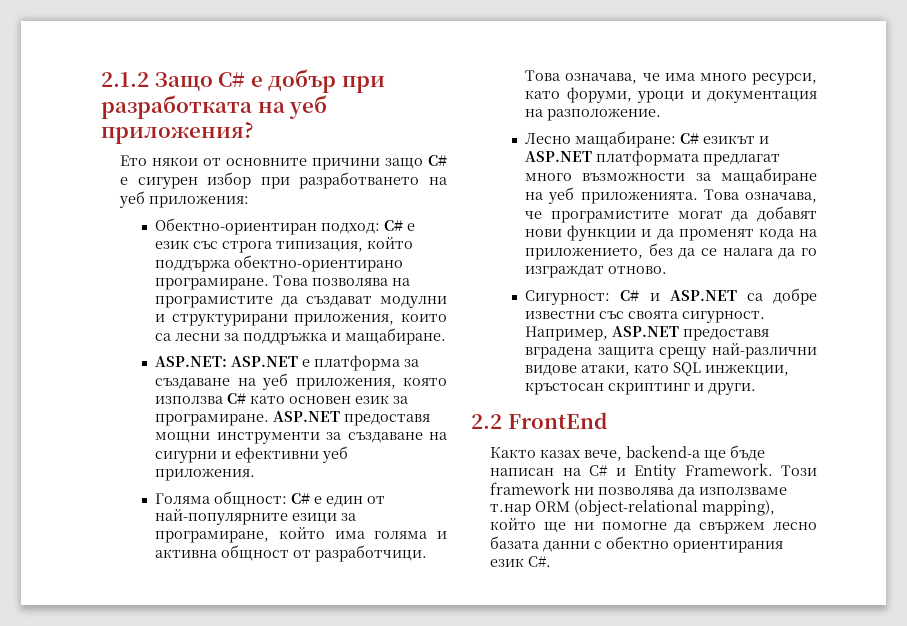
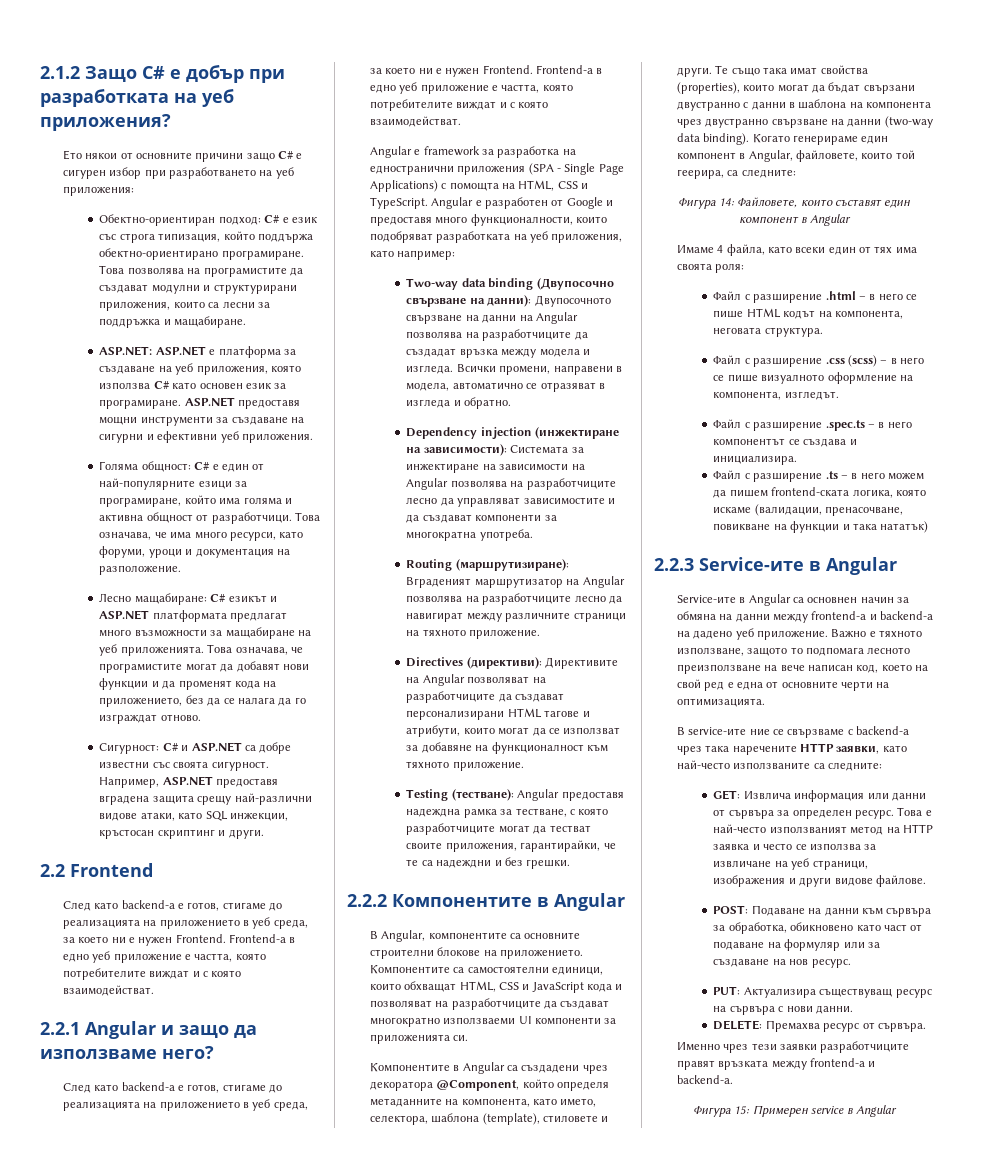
[507,412,607,429] [490,445,766,461] [490,463,817,480] [490,482,788,498] [490,500,776,516] [490,518,817,534] [490,536,784,553] [490,556,552,567] FrontEnd // Както казах вече, backend-a ще бъде написан на C# и Entity Framework. Този framework ни позволява да използваме т.нар ORM (object-relational mapping), който ще ни помогне да свържем лесно базата данни с обектно ориентирания език C#. -> [70,863,153,877] [62,900,283,911] [62,917,308,929] [62,934,296,946] [62,951,266,963] [62,968,242,980] [62,985,154,996] [40,1021,257,1039] [40,1046,214,1059] [62,1082,283,1093] [62,1099,308,1111] [369,65,603,77] [369,82,573,94] [369,99,549,111] [369,116,461,127] [369,146,576,158] [369,163,624,175] [369,180,589,192] [369,197,614,209] [369,214,607,226] [369,231,623,243] [369,250,456,260] [406,278,614,290] [406,295,611,307] [406,312,578,324] [406,329,588,341] [406,348,590,358] [406,364,622,375] [406,382,605,392] [406,397,512,409] [406,427,620,439] [406,444,584,456] [406,463,585,473] [406,478,616,490] [406,497,615,507] [406,514,557,523] [406,529,533,541] [406,559,569,571] [406,576,625,588] [406,593,622,605] [406,612,626,622] [406,629,541,639] [406,657,619,669] [406,674,546,686] [406,691,565,703] [406,708,590,720] [406,725,621,737] [406,742,608,754] [406,761,524,771] [406,789,624,801] [406,808,609,818] [406,823,591,835] [406,840,616,852] [406,857,571,869] [347,893,625,911] [369,930,581,942] [369,947,583,959] [369,965,603,975] [369,981,623,993] [369,998,610,1010] [369,1016,617,1027] [369,1034,469,1044] [369,1062,608,1074] [369,1079,609,1091] [369,1098,597,1107] [369,1113,609,1125] [676,65,868,77] [676,82,915,94] [676,99,932,111] [676,116,933,128] [676,133,889,145] [676,150,915,162] [676,169,796,179] [677,197,912,209] [738,214,852,226] [676,244,917,256] [676,263,745,273] [713,291,917,303] [713,308,903,319] [713,327,823,337] [713,355,924,367] [713,372,913,384] [713,391,839,400] [713,419,912,431] [713,438,857,447] [713,455,798,465] [713,470,924,482] [713,487,926,498] [713,504,904,516] [713,521,929,533] [654,557,897,575] [676,594,910,606] [676,611,934,623] [676,628,923,640] [676,647,911,656] [676,664,929,674] [676,679,890,691] [676,698,765,707] [676,726,910,738] [676,743,907,755] [676,760,882,771] [713,790,926,802] [713,807,932,819] [713,824,933,835] [713,843,877,851] [713,858,868,870] [713,875,926,887] [713,905,932,917] [713,922,923,934] [713,939,880,951] [713,958,851,968] [713,986,932,998] [713,1005,853,1015] [713,1020,926,1032] [676,1041,910,1053] [676,1058,876,1070] [676,1075,733,1084] [693,1105,897,1117] Frontend // След като backend-а е готов, стигаме до реализацията на приложението в уеб среда, за което ни е нужен Frontend. Frontend-a в едно уеб приложение е частта, която потребителите виждат и с която взаимодействат. // 2.2.1 Angular и защо да използваме него? // След като backend-а е готов, стигаме до реализацията на приложението в уеб среда, за което ни е нужен Frontend. Frontend-a в едно уеб приложение е частта, която потребителите виждат и с която взаимодействат. // Angular е framework за разработка на едностранични приложения (SPA - Single Page Applications) с помощта на HTML, CSS и TypeScript. Angular е разработен от Google и предоставя много функционалности, които подобряват разработката на уеб приложения, като например: // Two-way data binding (Двупосочно свързване на данни): Двупосочното свързване на данни на Angular позволява на разработчиците да създадат връзка между модела и изгледа. Всички промени, направени в модела, автоматично се отразяват в изгледа и обратно. // Dependency injection (инжектиране на зависимости): Системата за инжектиране на зависимости на Angular позволява на разработчиците лесно да управляват зависимостите и да създават компоненти за многократна употреба. // Routing (маршрутизиране): Вграденият маршрутизатор на Angular позволява на разработчиците лесно да навигират между различните страници на тяхното приложение. // Directives (директиви): Директивите на Angular позволяват на разработчиците да създават персонализирани HTML тагове и атрибути, които могат да се използват за добавяне на функционалност към тяхното приложение. // Testing (тестване): Angular предоставя надеждна рамка за тестване, с която разработчиците могат да тестват своите приложения, гарантирайки, че те са надеждни и без грешки. // 2.2.2 Компонентите в Angular // В Angular, компонентите са основните строителни блокове на приложението. Компонентите са самостоятелни единици, които обхващат HTML, CSS и JavaScript кода и позволяват на разработчиците да създават многократно използваеми UI компоненти за приложенията си. // Компонентите в Angular са създадени чрез декоратора @Component, който определя метаданните на компонента, като името, селектора, шаблона (template), стиловете и други. Те също така имат свойства (properties), които могат да бъдат свързани двустранно с данни в шаблона на компонента чрез двустранно свързване на данни (two-way data binding). Когато генерираме един компонент в Angular, файловете, които той геерира, са следните: // Фигура 14: Файловете, които съставят един компонент в Angular // Имаме 4 файла, като всеки един от тях има своята роля: // Файл с разширение .html – в него се пише HTML кодът на компонента, неговата структура. // Файл с разширение .css (scss) – в него се пише визуалното оформление на компонента, изгледът. // Файл с разширение .spec.ts – в него компонентът се създава и инициализира. // Файл с разширение .ts – в него можем да пишем frontend-ската логика, която искаме (валидации, пренасочване, повикване на функции и така нататък) // 2.2.3 Service-ите в Angular // Service-ите в Angular са основнен начин за обмяна на данни между frontend-a и backend-a на дадено уеб приложение. Важно е тяхното използване, защото то подпомага лесното преизползване на вече написан код, което на свой ред е една от основните черти на оптимизацията. // В service-ите ние се свързваме с backend-a чрез така наречените HTTP заявки, като най-често използваните са следните: // GET: Извлича информация или данни от сървъра за определен ресурс. Това е най-често използваният метод на HTTP заявка и често се използва за извличане на уеб страници, изображения и други видове файлове. // POST: Подаване на данни към сървъра за обработка, обикновено като част от подаване на формуляр или за създаване на нов ресурс. // PUT: Актуализира съществуващ ресурс на сървъра с нови данни. // DELETE: Премахва ресурс от сървъра. // Именно чрез тези заявки разработчиците правят връзката между frontend-a и backend-a. // Фигура 15: Примерен service в Angular

